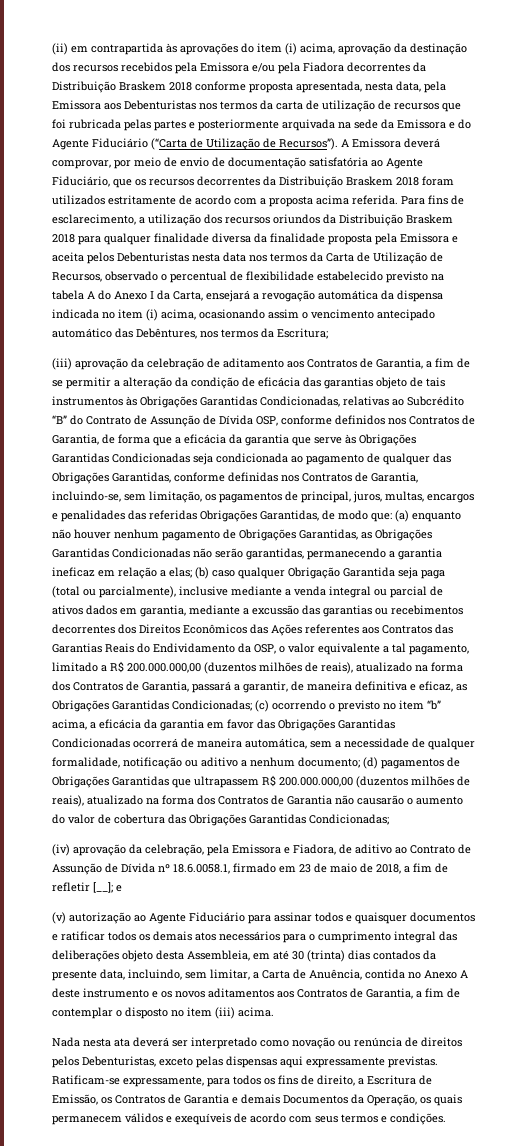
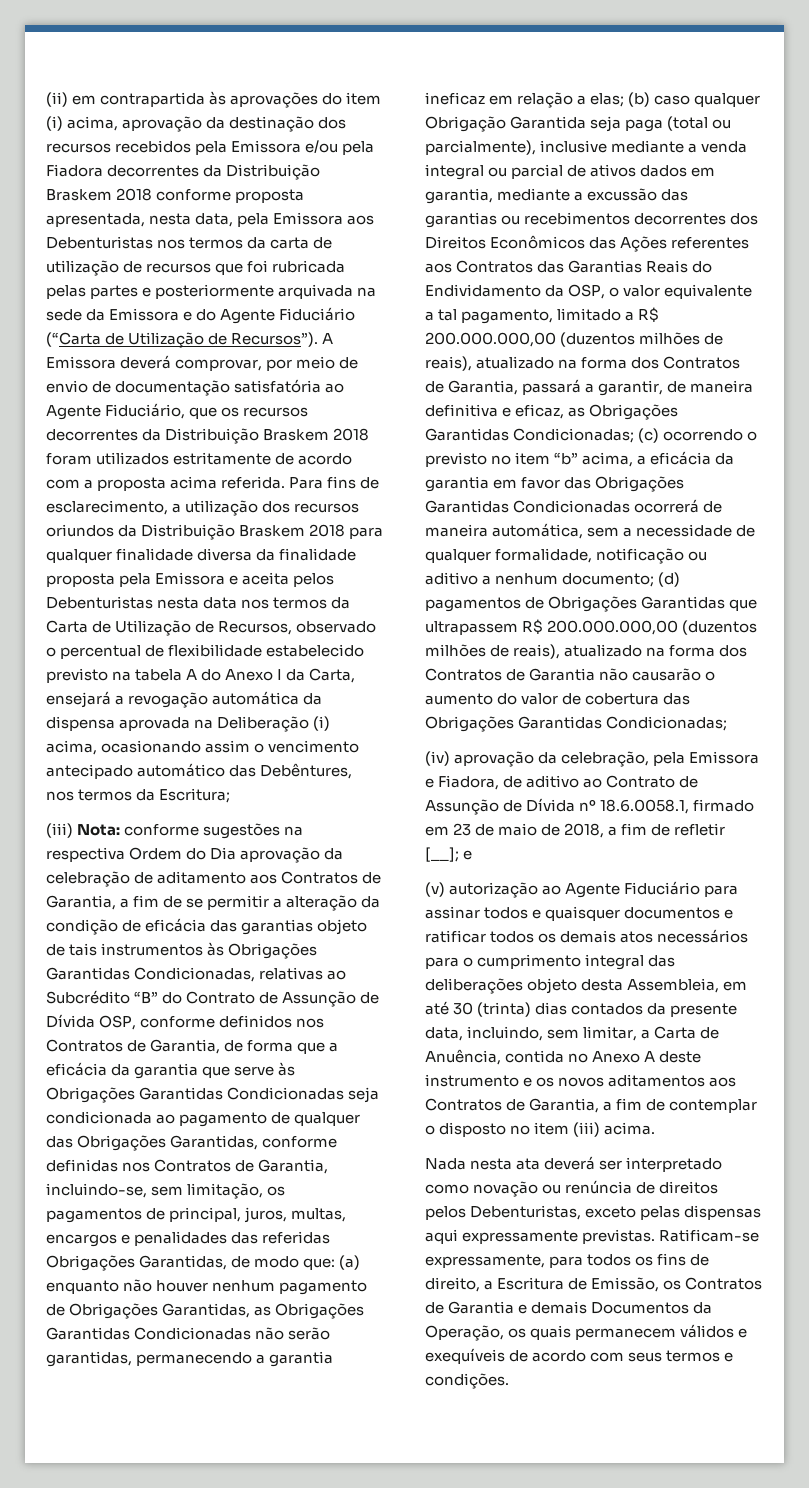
[52,309,143,319] indicada no item -> [119,716,310,732] aprovada na Deliberação
(72, 364) none -> [77,823,304,839] [46,847,237,862] Nota: conforme sugestões na respectiva Ordem do Dia

